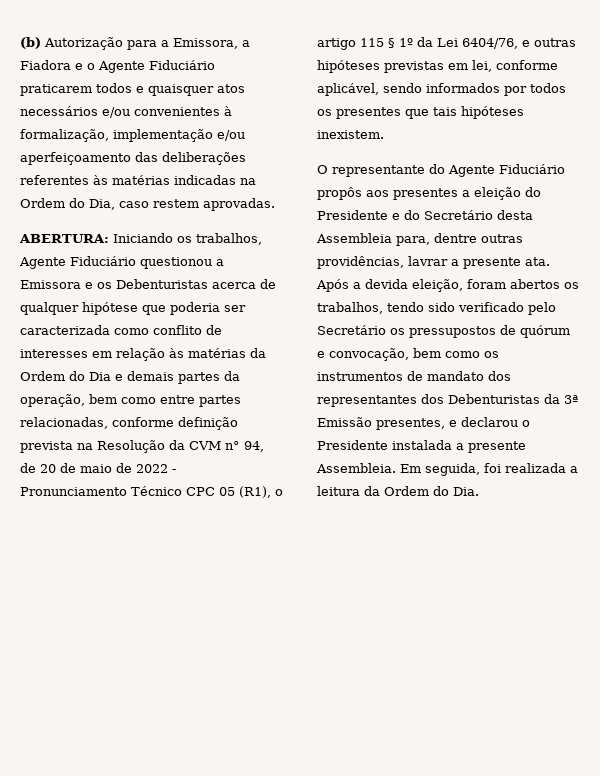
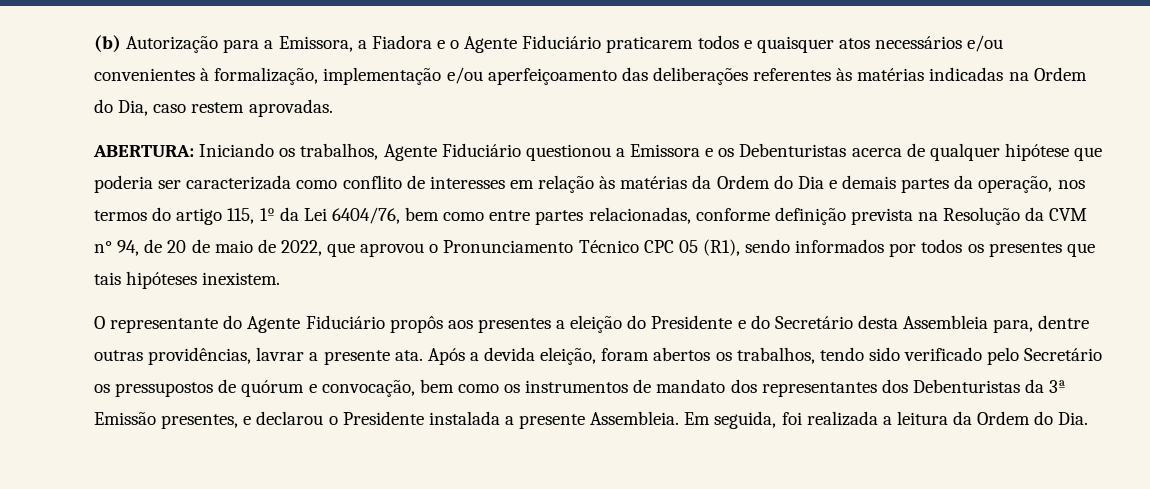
(85, 400) none -> [1057,180,1085,189] [94,207,400,225] nos termos do artigo 115, 1º da Lei 6404/76,
[136,464,176,473] 2022 - -> [280,240,439,257] 2022, que aprovou o
[274,489,283,496] [317,37,576,50] [317,60,558,73] [317,83,379,96] o artigo 115 § 1º da Lei 6404/76, e outras hipóteses previstas em lei, conforme aplicável, -> (740, 247) none

